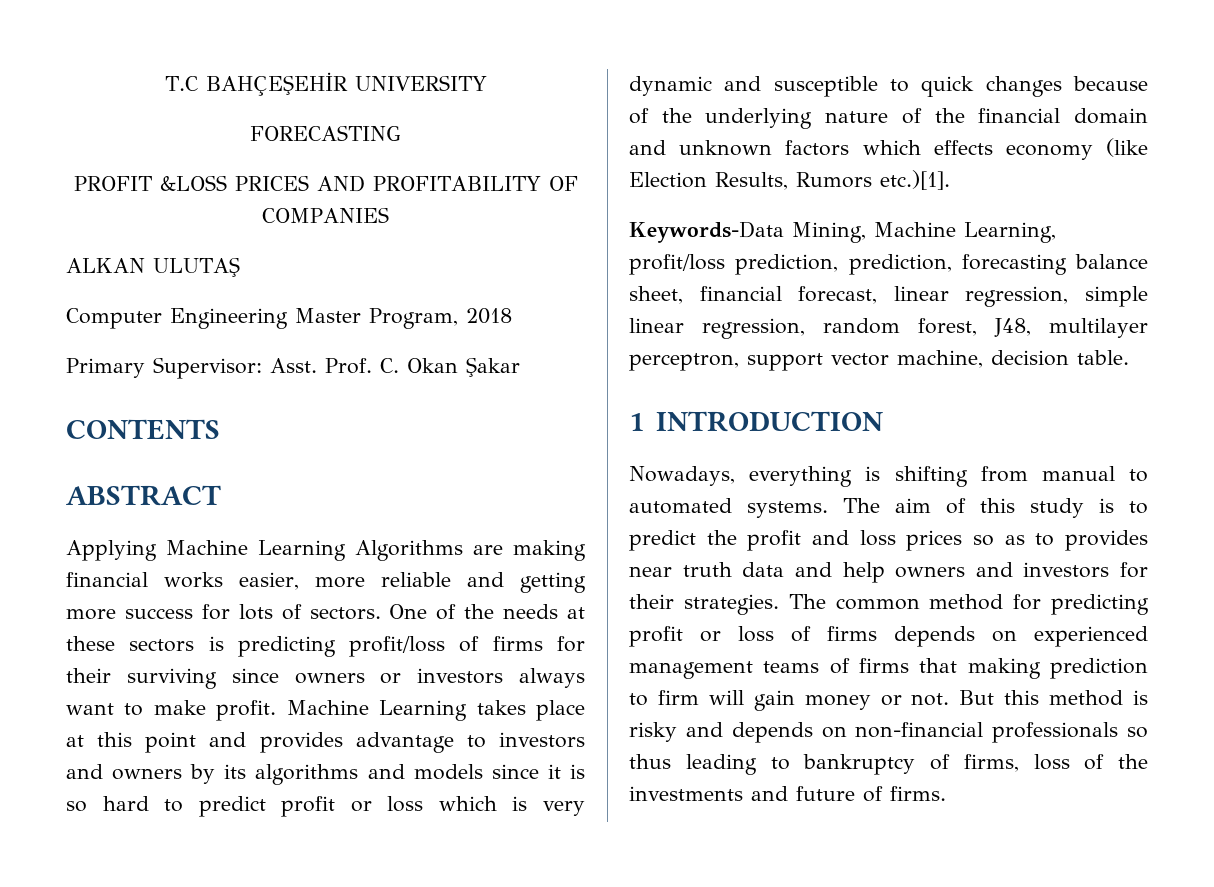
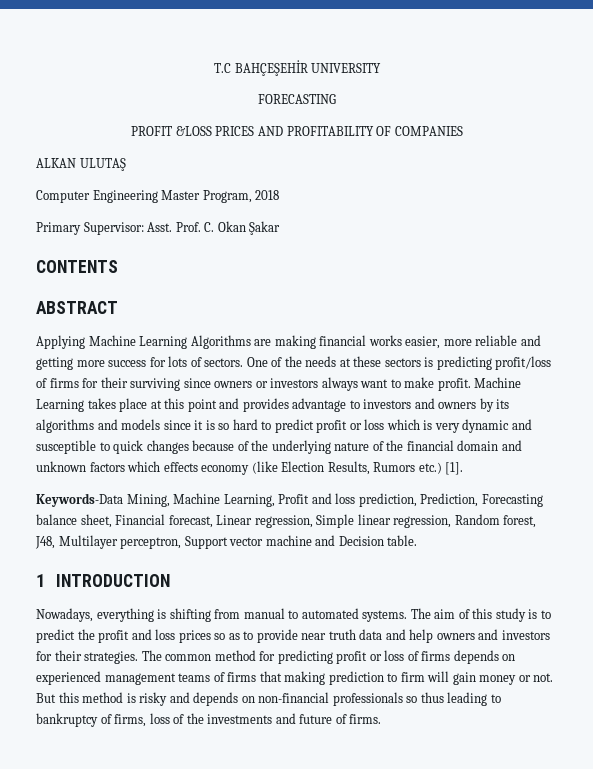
[880,170,950,190] etc.)[1]. -> [418,462,464,475] etc.) [1].
[629,254,1148,275] [629,286,1148,307] [629,318,1148,339] [629,350,1069,371] profit/loss prediction, prediction, forecasting balance sheet, financial forecast, linear regression, simple linear regression, random forest, J48, multilayer perceptron, support vector machine, decision -> [278,493,543,507] [36,514,537,528] [35,535,384,549] Profit and loss prediction, Prediction, Forecasting balance sheet, Financial forecast, Linear regression, Simple linear regression, Random forest, J48, Multilayer perceptron, Support vector machine and Decision
[1065,530,1148,551] provides -> [256,629,298,643] provide

